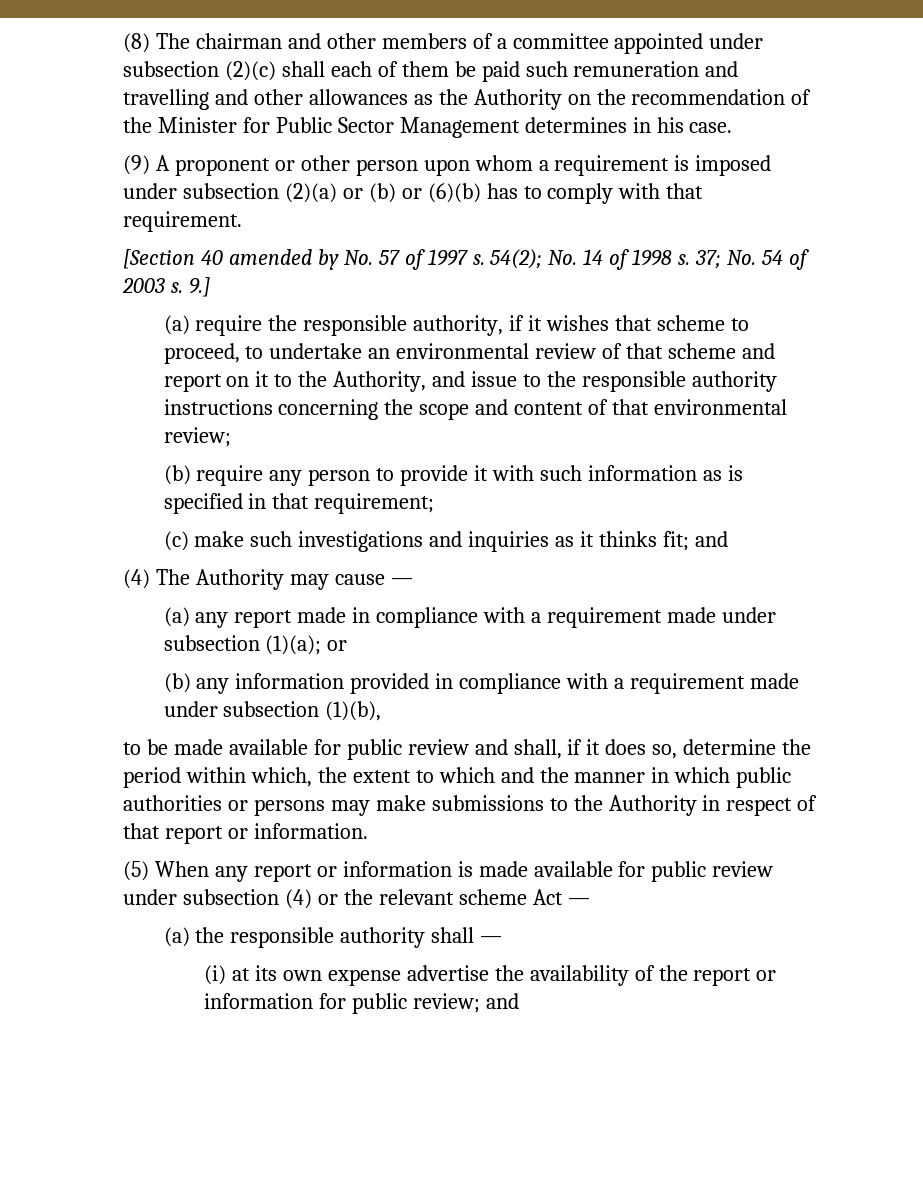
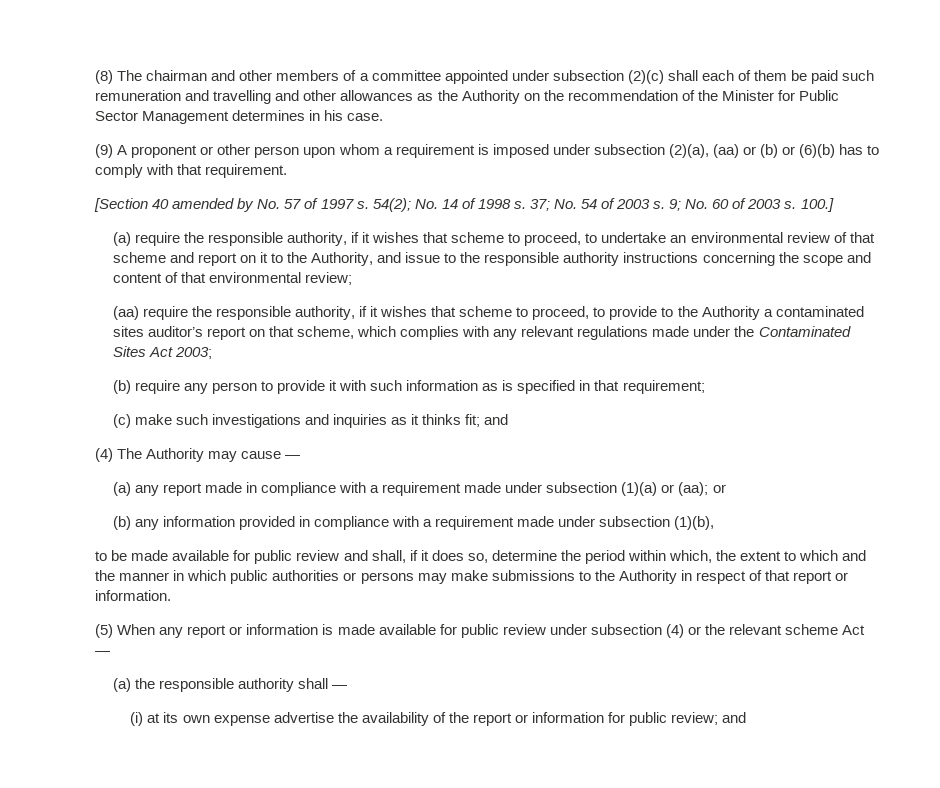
[284,183,337,203] (2)(a) -> [668,144,739,158] (2)(a), (aa)
[188,277,210,297] 9.] -> [669,198,834,212] 9; No. 60 of 2003 s. 100.]
(231, 437) none -> [112,306,864,320] [112,326,851,340] [112,346,212,359] // (aa) require the responsible authority, if it wishes that scheme to proceed, to provide to the Authority a contaminated sites auditor’s report on that scheme, which complies with any relevant regulations made under the Contaminated Sites Act 2003;
[265,635,322,655] (1)(a); -> [621,482,709,496] (1)(a) or (aa);

